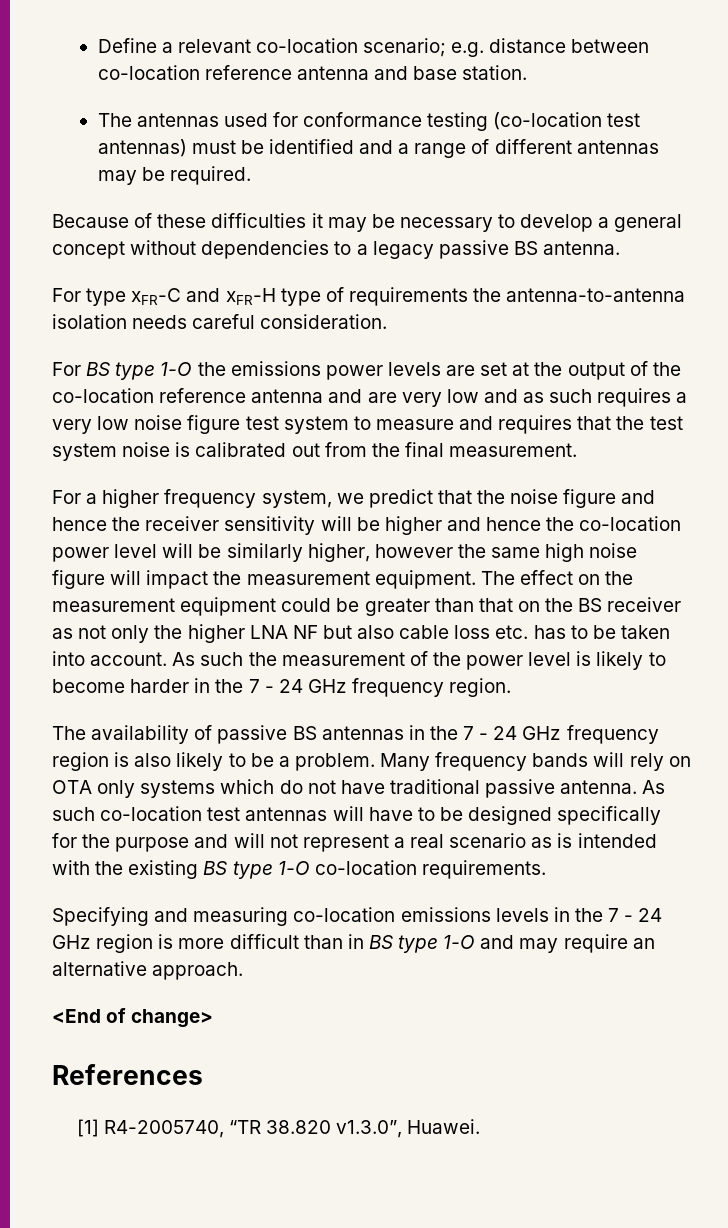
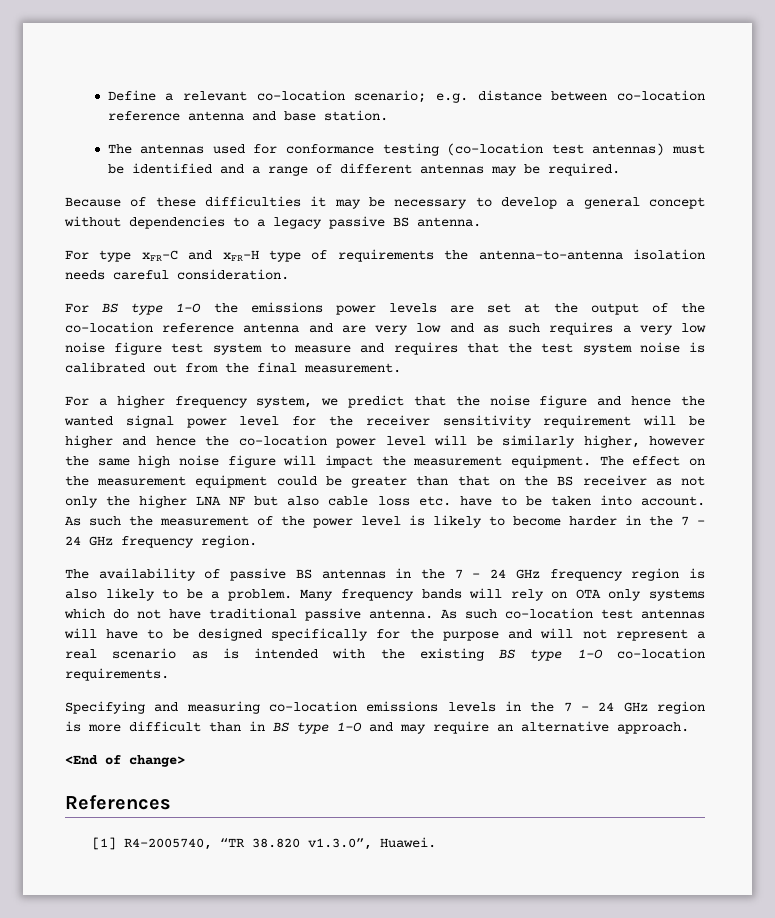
(141, 524) none -> [64,415,353,428] wanted signal power level for the
(316, 525) none -> [543,415,632,428] requirement
[533,625,566,639] has -> [459,496,492,506] have

